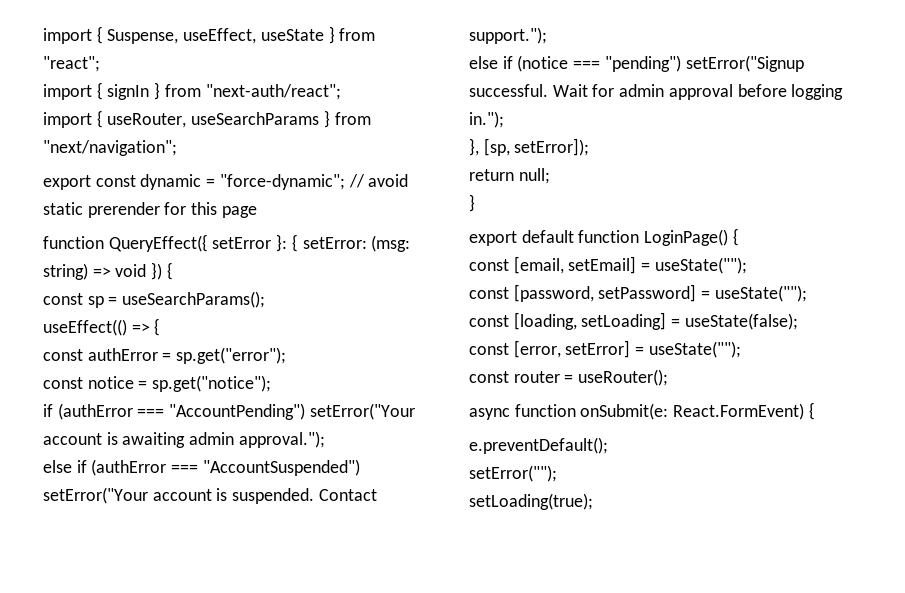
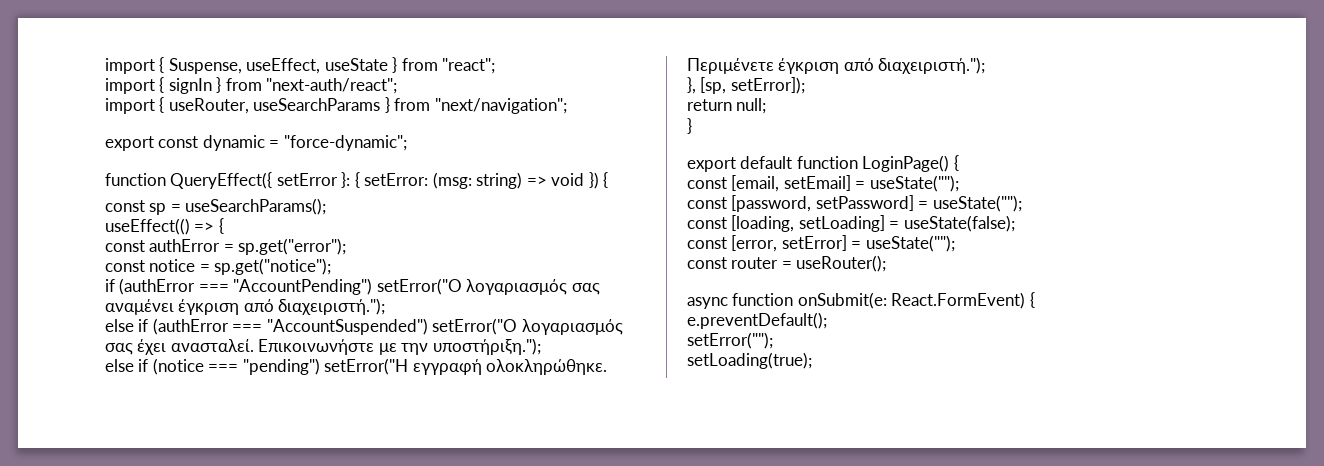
[348,174,409,188] [43,202,257,218] // avoid static prerender for this page -> (407, 143) none
[309,403,415,420] [43,431,325,448] setError("Your account is awaiting admin approval."); -> [376,278,600,295] [105,298,386,315] setError("Ο λογαριασμός σας αναμένει έγκριση από διαχειριστή.");
[43,487,377,504] [469,27,547,44] setError("Your account is suspended. Contact support."); -> [432,318,623,335] [105,338,541,355] setError("Ο λογαριασμός σας έχει ανασταλεί. Επικοινωνήστε με την υποστήριξη.");
[685,55,804,72] [469,84,844,100] [469,111,504,128] setError("Signup successful. Wait for admin approval before logging in."); -> [324,358,608,375] [687,57,986,74] setError("Η εγγραφή ολοκληρώθηκε. Περιμένετε έγκριση από διαχειριστή.");

